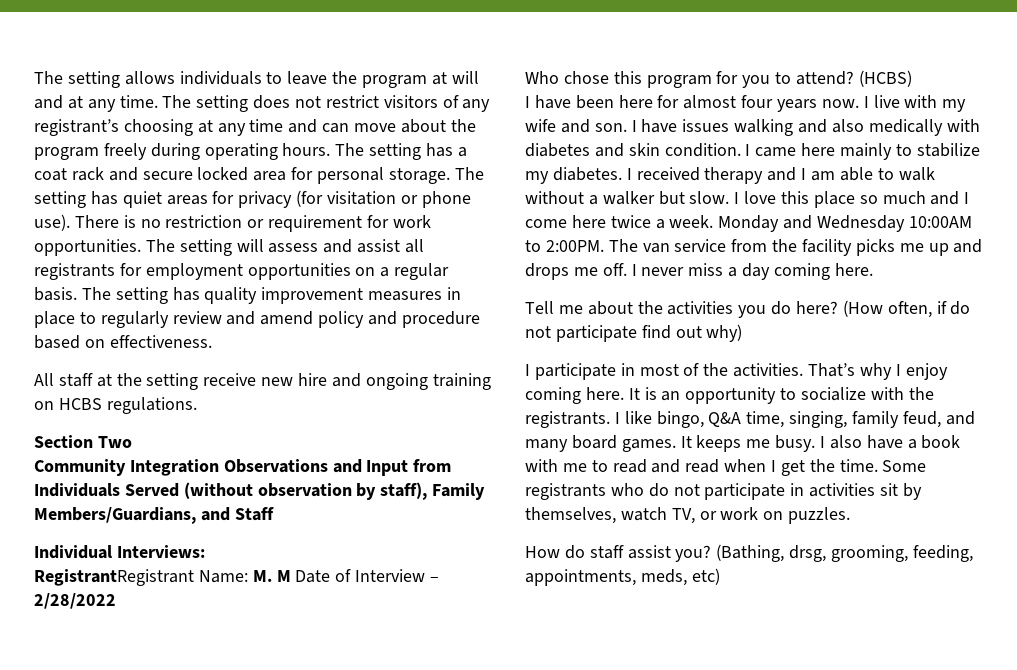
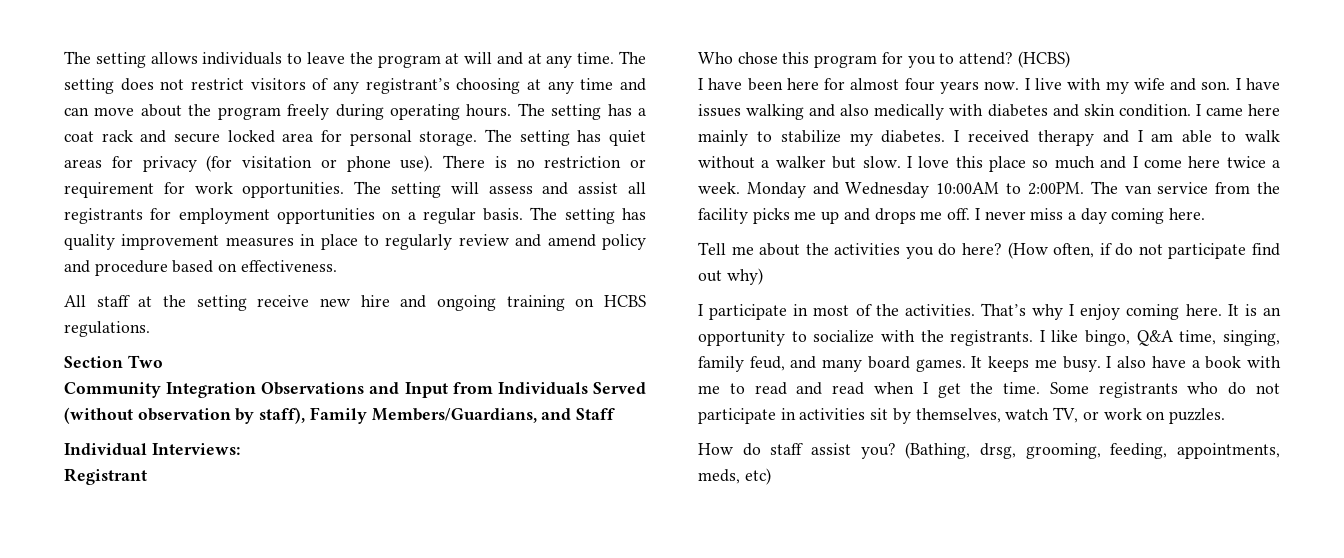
[34,569,440,586] [34,593,116,609] RegistrantRegistrant Name: M. M Date of Interview – 2/28/2022 -> [64,468,147,485] Registrant

